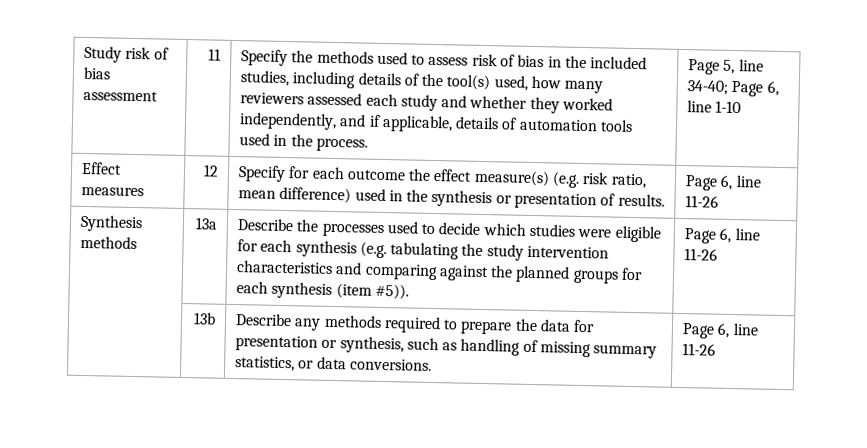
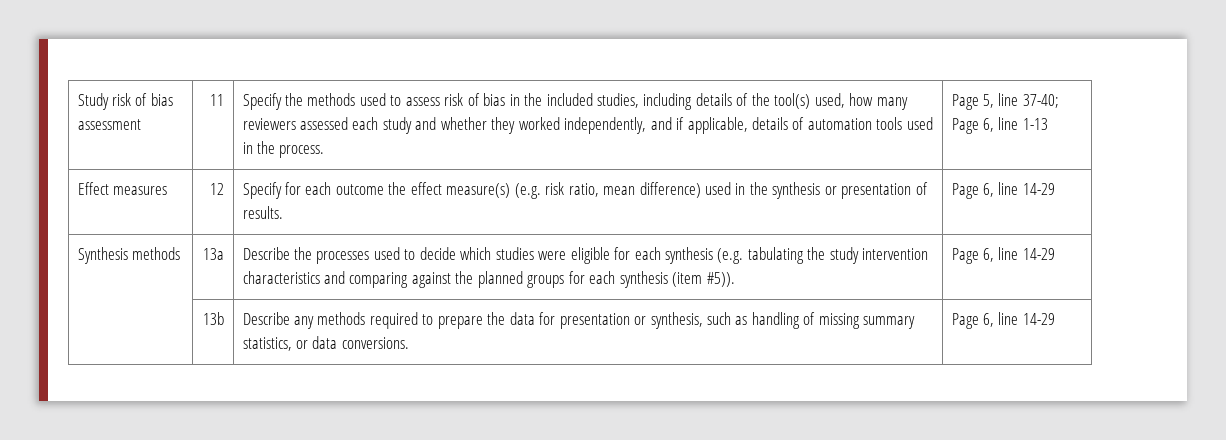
[686,80,779,97] [686,100,742,114] 34-40; Page 6, line 1-10 -> [1022,94,1059,108] [951,117,1048,134] 37-40; Page 6, line 1-13
[684,195,719,208] 11-26 -> [1022,183,1055,195] 14-29
[683,248,718,261] 11-26 -> [1022,248,1055,260] 14-29
[681,343,716,356] 11-26 -> [1022,313,1055,325] 14-29

